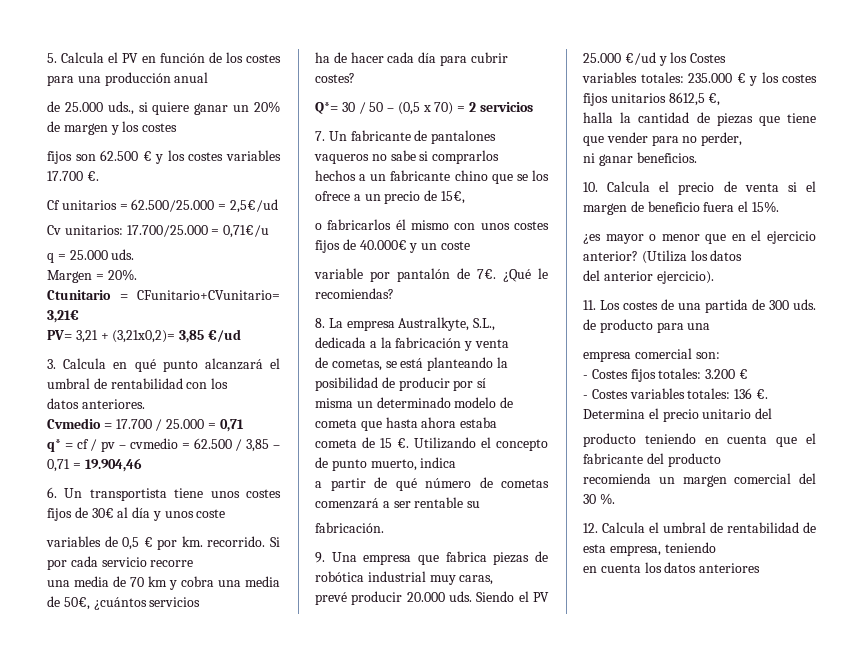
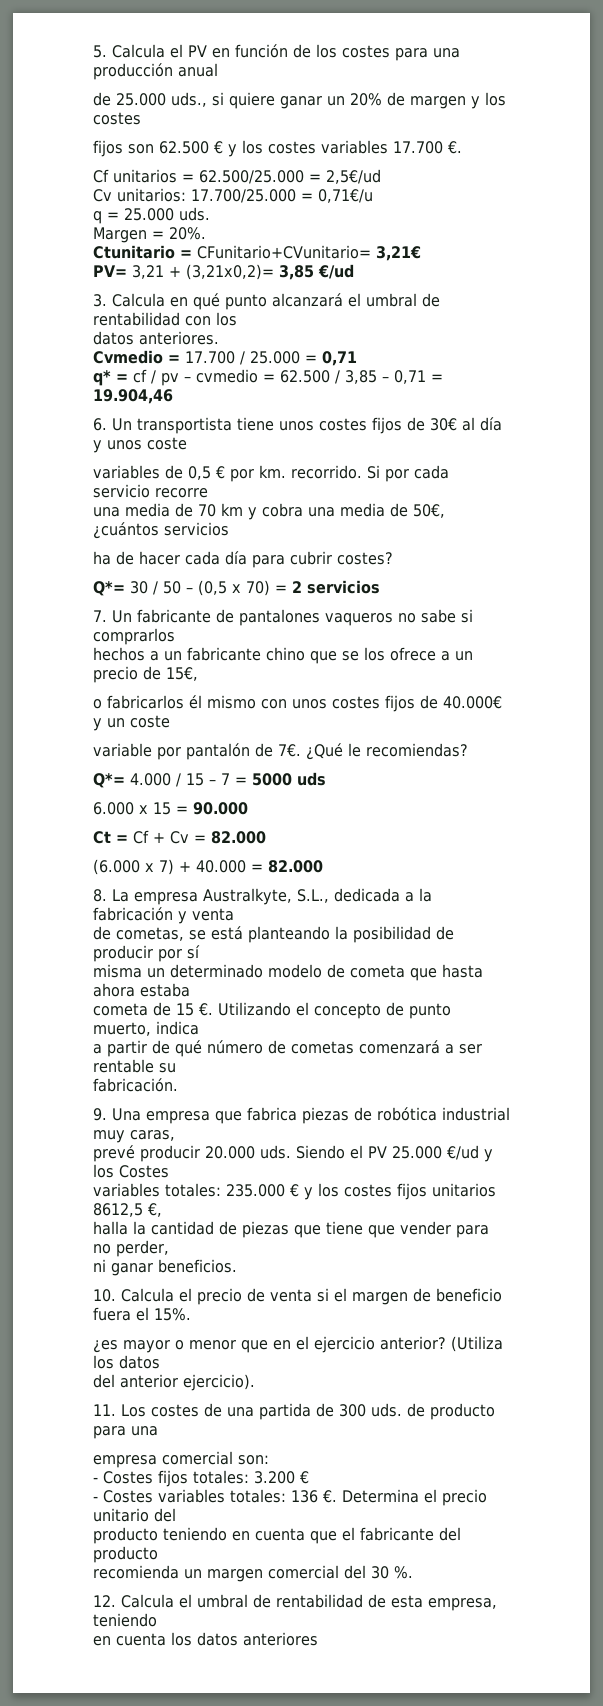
(394, 293) none -> [93,772,326,788] [93,802,248,815] [93,830,266,844] [93,859,323,875] // Q*= 4.000 / 15 – 7 = 5000 uds // 6.000 x 15 = 90.000 // Ct = Cf + Cv = 82.000 // (6.000 x 7) + 40.000 = 82.000

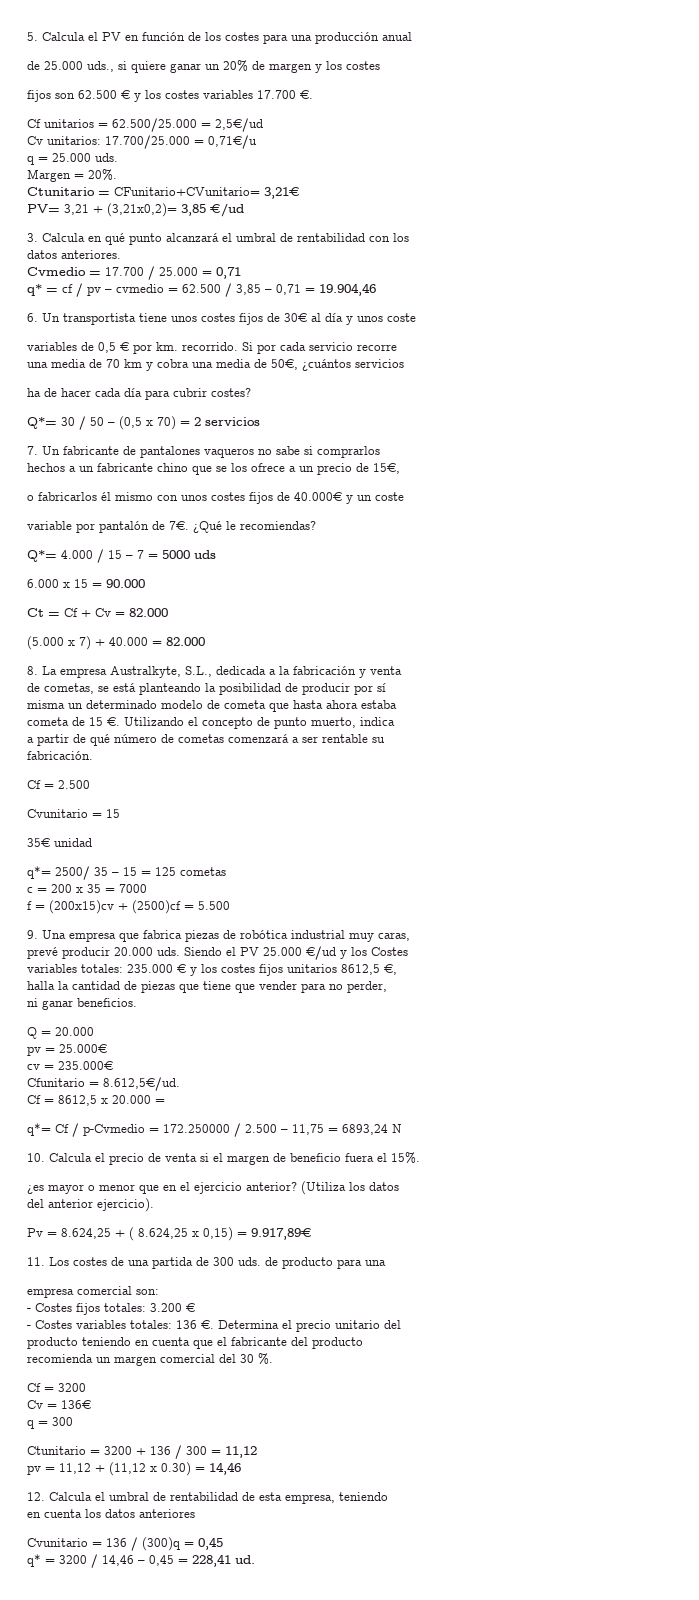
[93,859,140,875] (6.000 -> [27,636,64,650] (5.000
(178, 1085) none -> [27,780,90,789] [27,809,120,818] [27,838,92,847] [27,866,226,880] [27,884,147,893] [27,900,230,914] // Cf = 2.500 // Cvunitario = 15 // 35€ unidad // q*= 2500/ 35 – 15 = 125 cometas // c = 200 x 35 = 7000 // f = (200x15)cv + (2500)cf = 5.500
(237, 1266) none -> [27,1027,94,1039] [27,1044,107,1056] [27,1061,113,1070] [27,1077,180,1091] [27,1095,165,1106] [27,1123,402,1137] // Q = 20.000 // pv = 25.000€ // cv = 235.000€ // Cfunitario = 8.612,5€/ud. // Cf = 8612,5 x 20.000 = // q*= Cf / p-Cvmedio = 172.250000 / 2.500 – 11,75 = 6893,24 N
(255, 1382) none -> [27,1227,312,1241] // Pv = 8.624,25 + ( 8.624,25 x 0,15) = 9.917,89€
(413, 1572) none -> [27,1383,86,1392] [27,1400,91,1409] [27,1417,73,1429] [27,1445,257,1459] [27,1462,241,1476] // Cf = 3200 // Cv = 136€ // q = 300 // Ctunitario = 3200 + 136 / 300 = 11,12 // pv = 11,12 + (11,12 x 0.30) = 14,46
(318, 1639) none -> [27,1537,223,1551] [27,1554,255,1568] // Cvunitario = 136 / (300)q = 0,45 // q* = 3200 / 14,46 – 0,45 = 228,41 ud.

